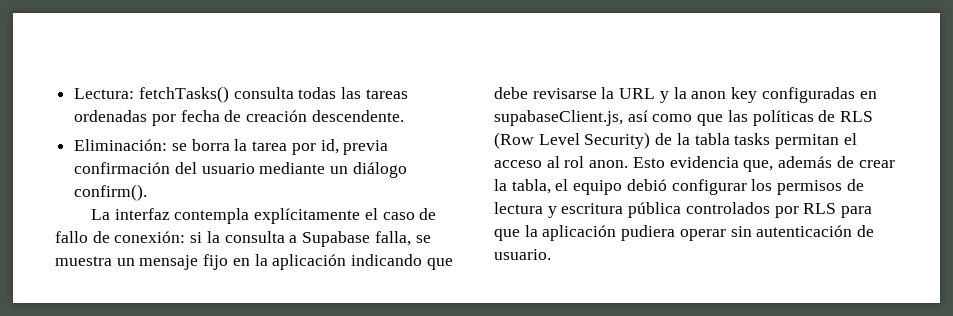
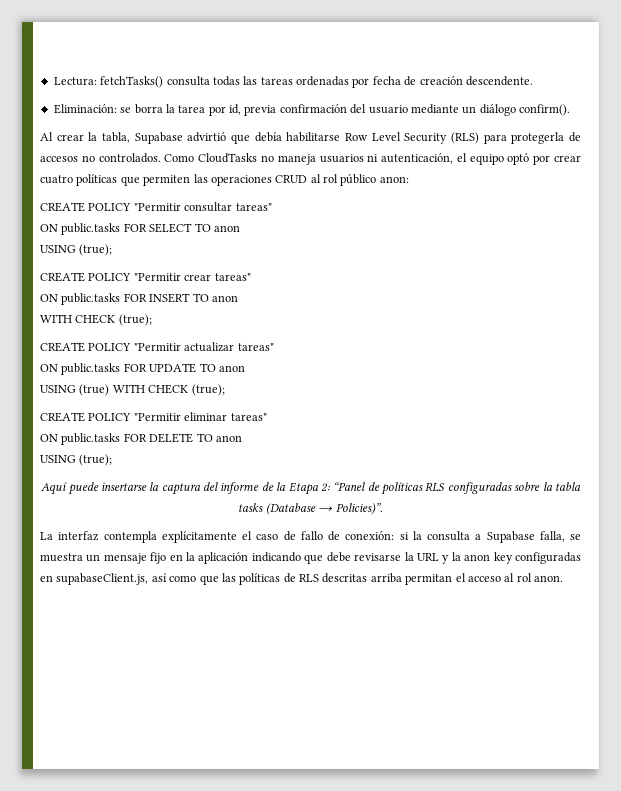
(148, 192) none -> [40,132,582,144] [40,153,581,165] [40,173,409,186] [40,202,272,212] [40,223,240,235] [40,244,113,256] [40,272,251,282] [40,293,238,305] [40,314,152,326] [40,342,274,352] [40,363,245,375] [40,384,225,396] [40,412,267,422] [40,433,242,445] [40,454,113,466] [41,482,581,495] [238,503,383,515] // Al crear la tabla, Supabase advirtió que debía habilitarse Row Level Security (RLS) para protegerla de accesos no controlados. Como CloudTasks no maneja usuarios ni autenticación, el equipo optó por crear cuatro políticas que permiten las operaciones CRUD al rol público anon: // CREATE POLICY "Permitir consultar tareas" // ON public.tasks FOR SELECT TO anon // USING (true); // CREATE POLICY "Permitir crear tareas" // ON public.tasks FOR INSERT TO anon // WITH CHECK (true); // CREATE POLICY "Permitir actualizar tareas" // ON public.tasks FOR UPDATE TO anon // USING (true) WITH CHECK (true); // CREATE POLICY "Permitir eliminar tareas" // ON public.tasks FOR DELETE TO anon // USING (true); // Aquí puede insertarse la captura del informe de la Etapa 2: “Panel de políticas RLS configuradas sobre la tabla tasks (Database → Policies)”.
[494,132,771,149] (Row Level Security) de la tabla tasks -> [322,573,402,583] descritas arriba
[632,156,895,172] [494,179,864,195] [494,202,873,218] [494,225,875,241] [494,249,551,260] Esto evidencia que, además de crear la tabla, el equipo debió configurar los permisos de lectura y escritura pública controlados por RLS para que la aplicación pudiera operar sin autenticación de usuario. -> (563, 578) none

